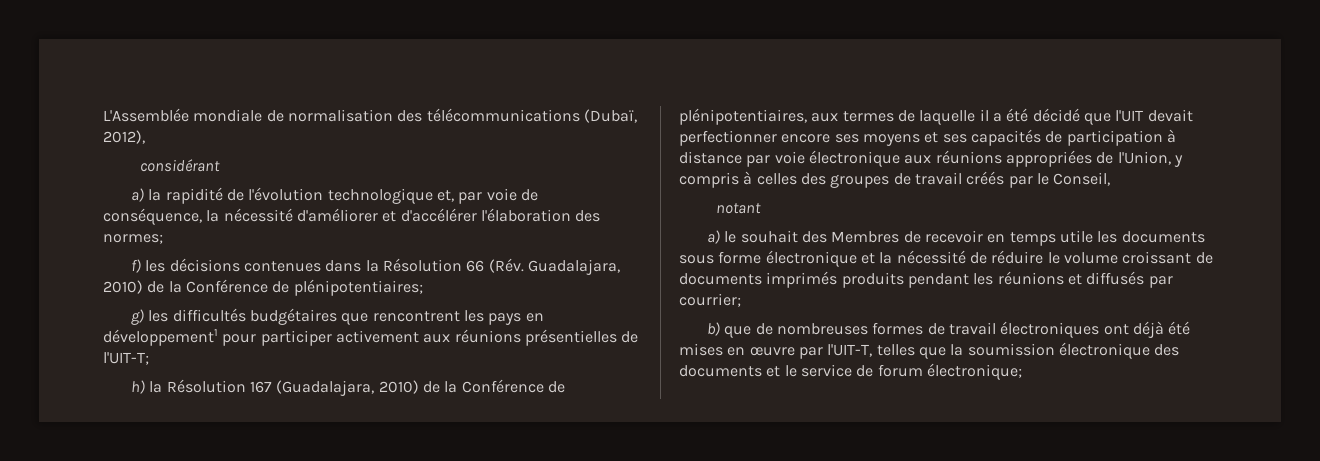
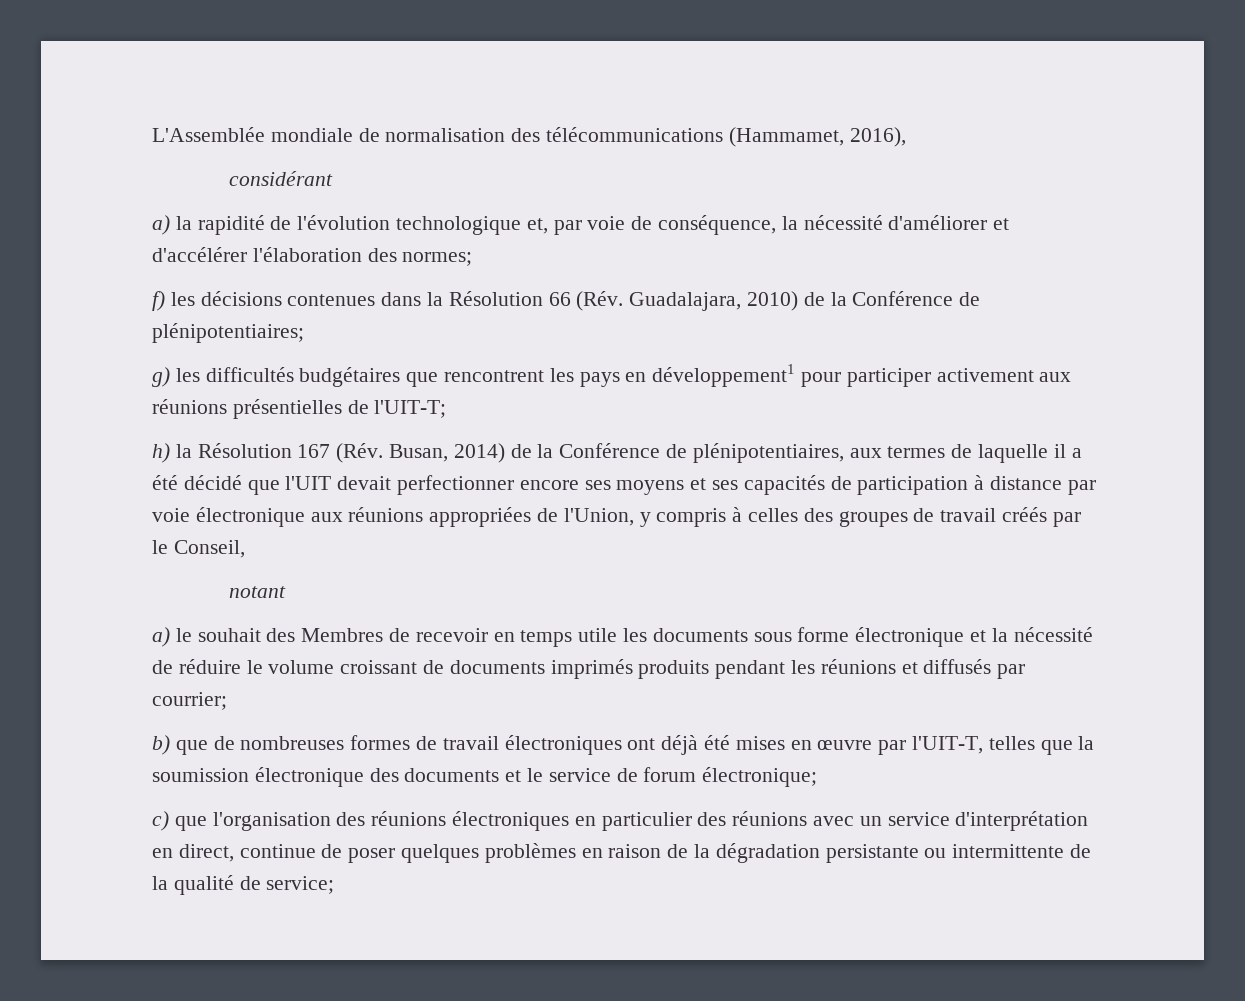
[583,109,637,123] [103,130,145,144] (Dubaï, 2012), -> [728,127,906,147] (Hammamet, 2016),
[276,380,419,396] (Guadalajara, 2010) -> [336,443,505,463] (Rév. Busan, 2014)
(1022, 371) none -> [152,811,1089,831] [152,843,1092,863] [152,875,335,895] // c) que l'organisation des réunions électroniques en particulier des réunions avec un service d'interprétation en direct, continue de poser quelques problèmes en raison de la dégradation persistante ou intermittente de la qualité de service;

